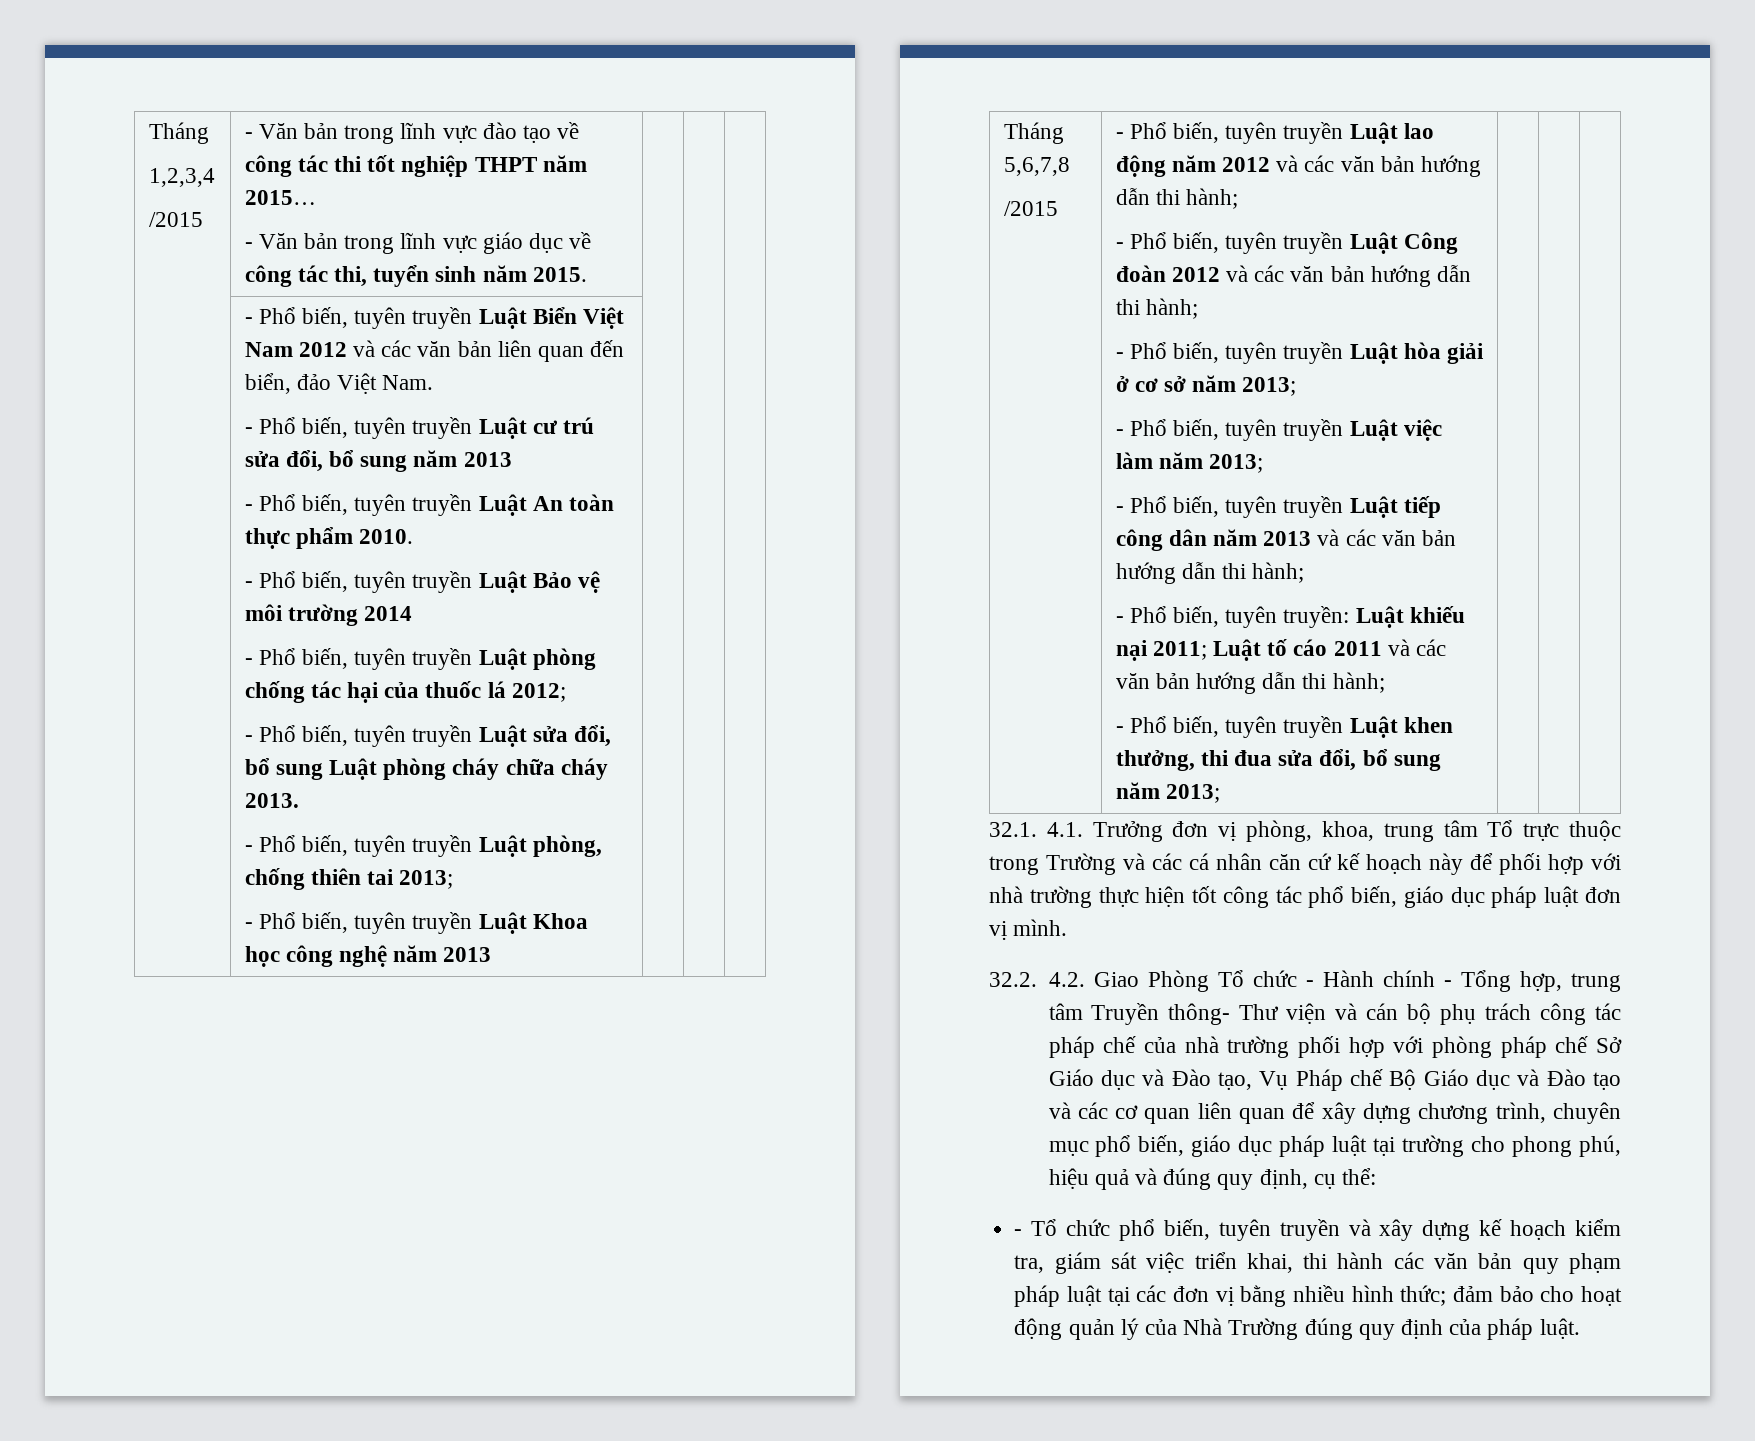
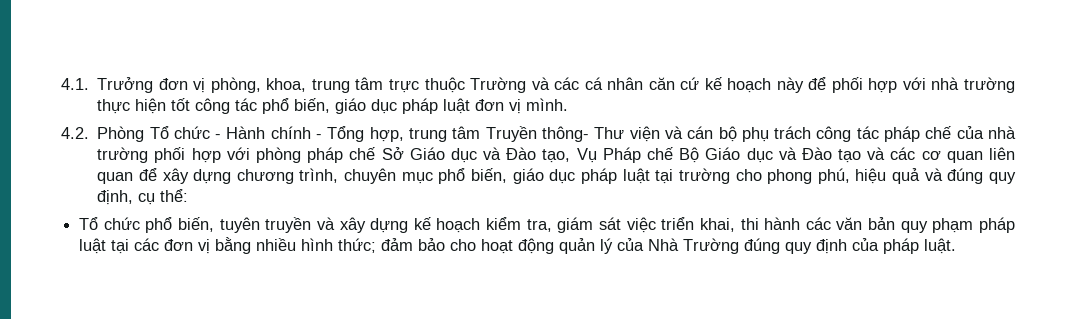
[148,122,209,144] [148,168,215,187] [148,212,203,227] [244,122,580,144] [244,155,587,177] [244,190,316,205] [244,232,592,254] [244,265,587,287] [244,307,625,329] [244,340,625,362] [244,373,434,394] [244,417,595,439] [244,450,512,472] [244,494,615,516] [244,527,414,549] [244,571,601,593] [244,604,413,626] [244,648,596,670] [244,681,566,703] [244,725,612,747] [244,758,608,780] [244,793,299,808] [244,835,602,857] [244,868,454,890] [244,912,588,934] [244,945,492,967] [1003,122,1064,144] [1003,157,1070,176] [1003,201,1058,216] [1115,122,1434,144] [1115,155,1482,177] [1115,188,1239,209] [1115,232,1458,254] [1115,265,1472,287] [1115,298,1198,319] [1115,342,1485,364] [1115,375,1297,396] [1115,419,1442,441] [1115,452,1264,473] [1115,496,1441,518] [1115,529,1457,551] [1115,562,1305,584] [1115,606,1465,628] [1115,639,1447,661] [1115,672,1385,694] [1115,716,1453,738] [1115,749,1441,771] [1115,782,1220,803] [989,822,1037,837] Tháng // 1,2,3,4 // /2015 | - Văn bản trong lĩnh vực đào tạo về công tác thi tốt nghiệp THPT năm 2015… // - Văn bản trong lĩnh vực giáo dục về công tác thi, tuyển sinh năm 2015. | | | // | - Phổ biến, tuyên truyền Luật Biển Việt Nam 2012 và các văn bản liên quan đến biển, đảo Việt Nam. // - Phổ biến, tuyên truyền Luật cư trú sửa đổi, bổ sung năm 2013 // - Phổ biến, tuyên truyền Luật An toàn thực phẩm 2010. // - Phổ biến, tuyên truyền Luật Bảo vệ môi trường 2014 // - Phổ biến, tuyên truyền Luật phòng chống tác hại của thuốc lá 2012; // - Phổ biến, tuyên truyền Luật sửa đổi, bổ sung Luật phòng cháy chữa cháy 2013. // - Phổ biến, tuyên truyền Luật phòng, chống thiên tai 2013; // - Phổ biến, tuyên truyền Luật Khoa học công nghệ năm 2013 | | | // Tháng 5,6,7,8 // /2015 | - Phổ biến, tuyên truyền Luật lao động năm 2012 và các văn bản hướng dẫn thi hành; // - Phổ biến, tuyên truyền Luật Công đoàn 2012 và các văn bản hướng dẫn thi hành; // - Phổ biến, tuyên truyền Luật hòa giải ở cơ sở năm 2013; // - Phổ biến, tuyên truyền Luật việc làm năm 2013; // - Phổ biến, tuyên truyền Luật tiếp công dân năm 2013 và các văn bản hướng dẫn thi hành; // - Phổ biến, tuyên truyền: Luật khiếu nại 2011; Luật tố cáo 2011 và các văn bản hướng dẫn thi hành; // - Phổ biến, tuyên truyền Luật khen thưởng, thi đua sửa đổi, bổ sung năm 2013; | | | // 32.1. -> (61, 84) none
[1487,820,1514,837] Tổ -> (384, 83) none
[989,856,1039,875] trong -> (465, 85) none
[989,972,1139,987] 32.2. 4.2. Giao -> [61,127,89,139] 4.2.
[1014,1229,1023,1236] - -> (189, 195) none

